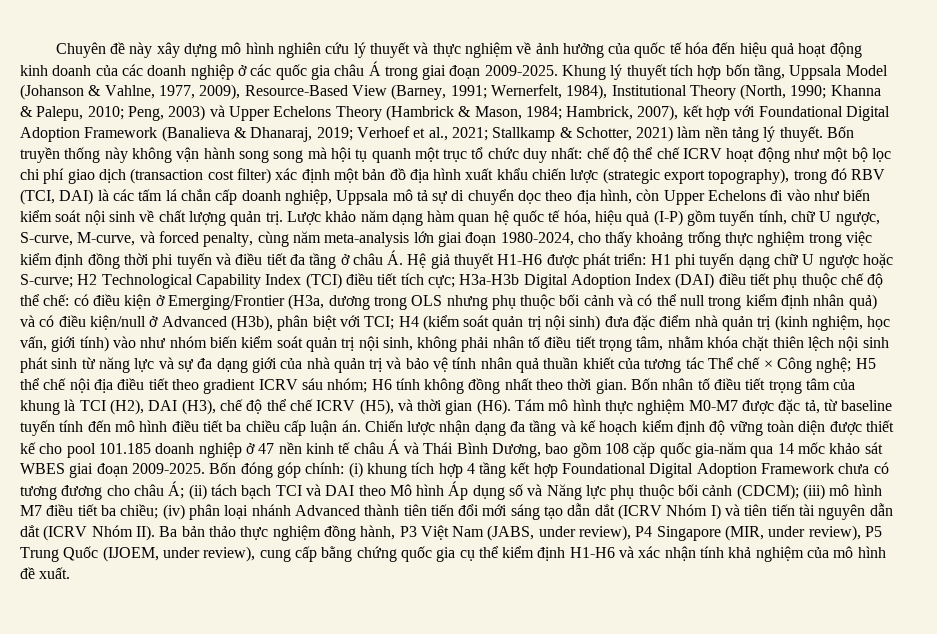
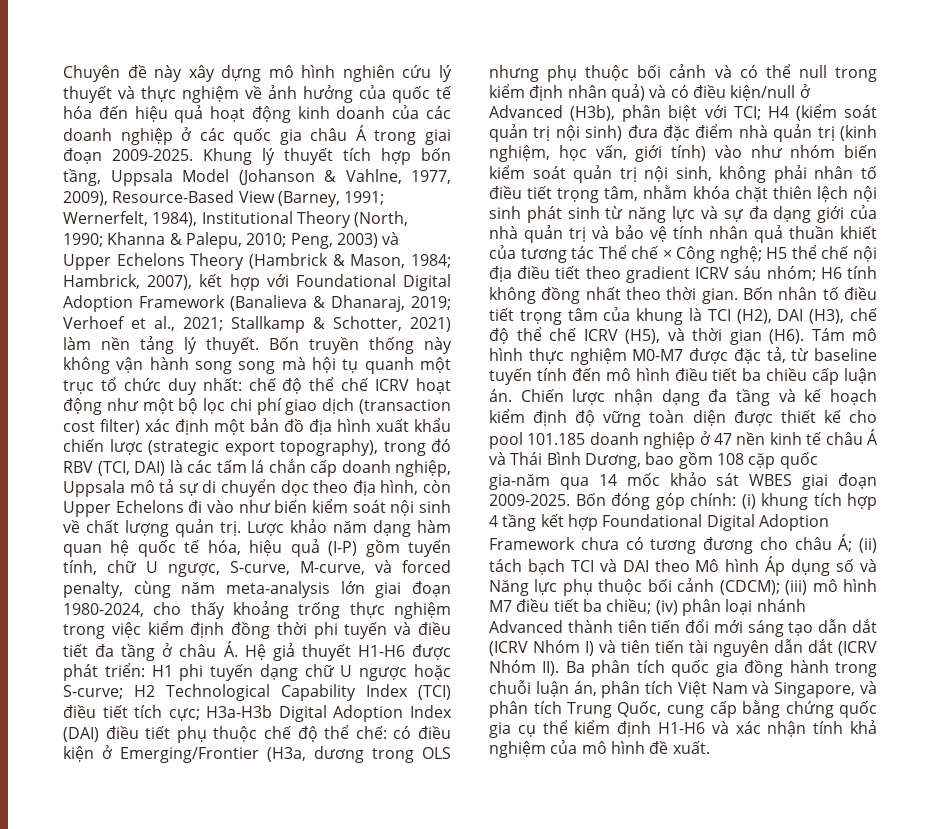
[181,525,883,541] [20,546,256,562] bản thảo thực nghiệm đồng hành, P3 Việt Nam (JABS, under review), P4 Singapore (MIR, under review), P5 Trung Quốc (IJOEM, under review), -> [591,660,877,677] [489,680,877,698] [489,701,662,718] phân tích quốc gia đồng hành trong chuỗi luận án, phân tích Việt Nam và Singapore, và phân tích Trung Quốc,

